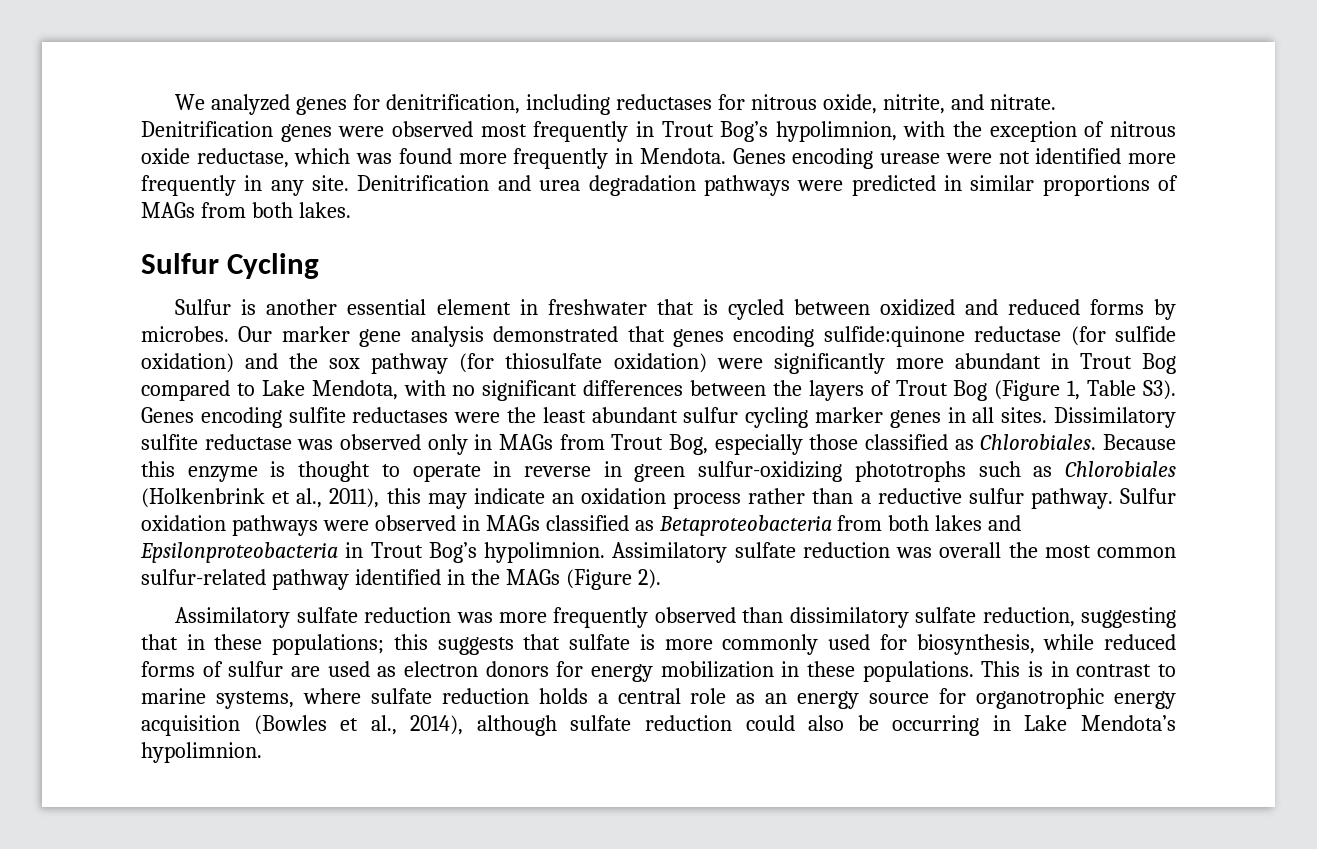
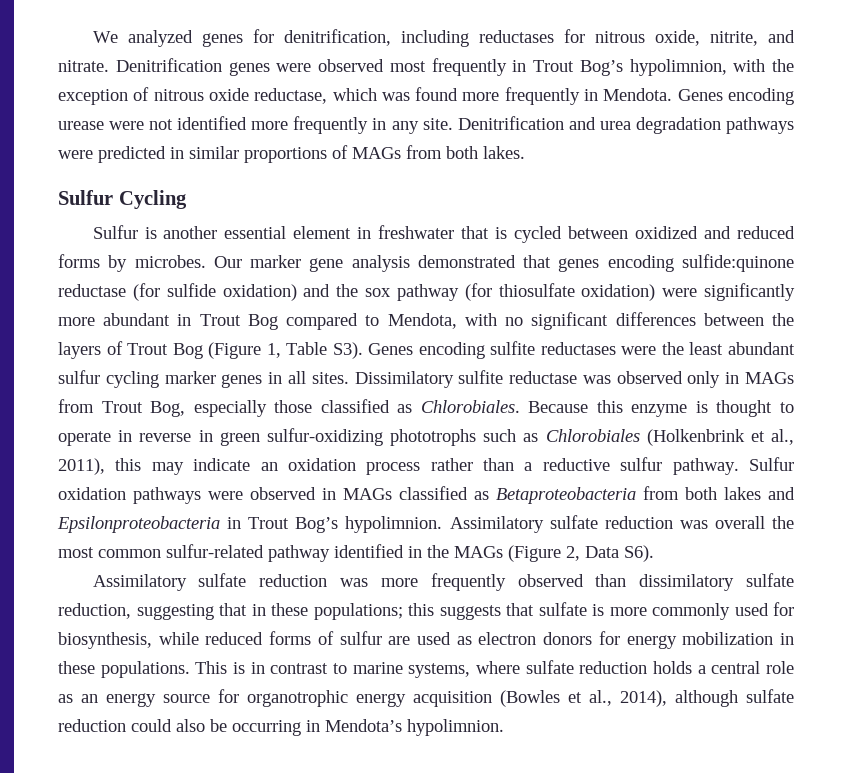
[261,380,305,396] Lake -> (380, 320) none
[637,569,661,589] 2). -> [566,545,654,562] 2, Data S6).
[1024,715,1068,731] Lake -> (320, 726) none

